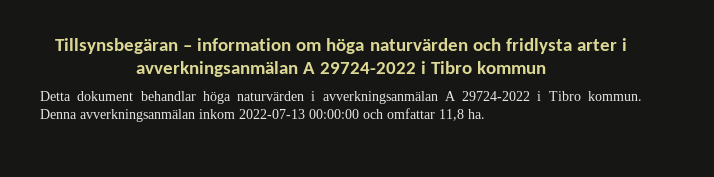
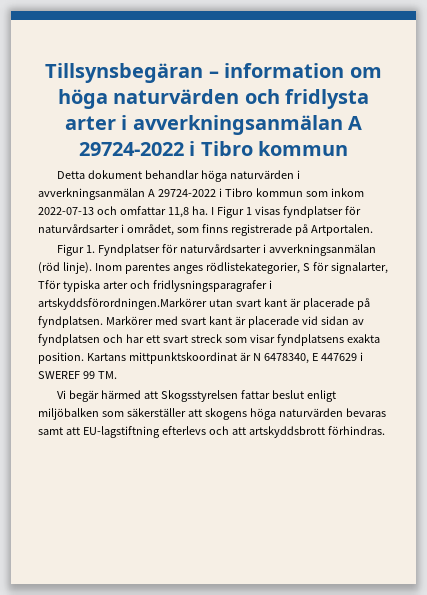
[587,91,642,101] [40,109,195,122] kommun. Denna avverkningsanmälan -> [255,188,328,197] kommun som
[309,109,359,119] 00:00:00 -> (94, 211) none
(485, 114) none -> [210,206,361,218] [38,224,373,236] [56,244,376,256] [38,262,388,274] [38,280,272,292] [38,298,370,310] [38,316,364,328] [38,334,380,346] [38,352,363,364] [38,371,117,379] [56,390,336,402] [38,408,386,420] [38,426,385,438] I Figur 1 visas fyndplatser för naturvårdsarter i området, som finns registrerade på Artportalen. // Figur 1. Fyndplatser för naturvårdsarter i avverkningsanmälan (röd linje). Inom parentes anges rödlistekategorier, S för signalarter, Tför typiska arter och fridlysningsparagrafer i artskyddsförordningen.Markörer utan svart kant är placerade på fyndplatsen. Markörer med svart kant är placerade vid sidan av fyndplatsen och har ett svart streck som visar fyndplatsens exakta position. Kartans mittpunktskoordinat är N 6478340, E 447629 i SWEREF 99 TM. // Vi begär härmed att Skogsstyrelsen fattar beslut enligt miljöbalken som säkerställer att skogens höga naturvärden bevaras samt att EU-lagstiftning efterlevs och att artskyddsbrott förhindras.

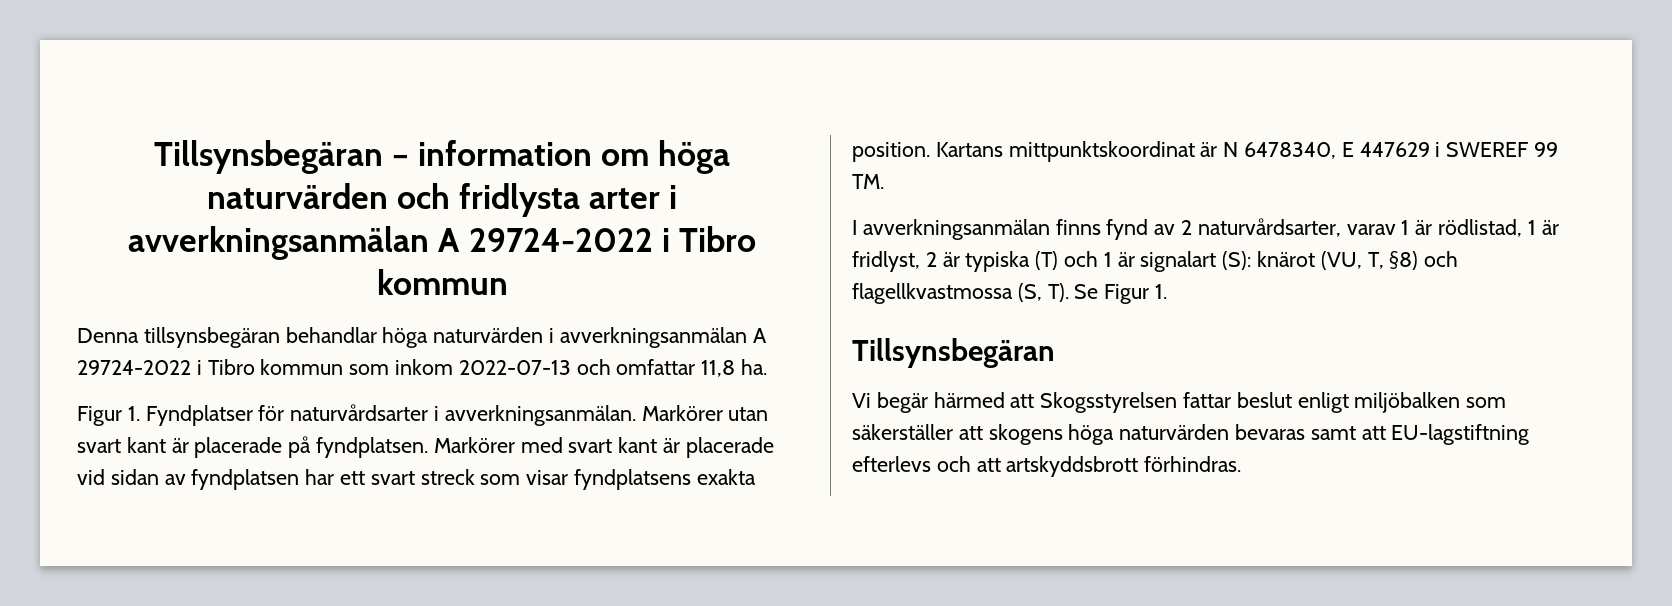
[56,170,142,179] Detta dokument -> [77,327,280,348] Denna tillsynsbegäran
[210,206,361,218] [38,224,373,236] I Figur 1 visas fyndplatser för naturvårdsarter i området, som finns registrerade på Artportalen. -> (768, 367) none
[268,244,376,256] [38,262,388,274] [38,280,272,292] [38,298,207,310] avverkningsanmälan (röd linje). Inom parentes anges rödlistekategorier, S för signalarter, Tför typiska arter och fridlysningsparagrafer i artskyddsförordningen.Markörer -> [444,405,723,426] avverkningsanmälan. Markörer
[102,334,123,343] och -> (300, 479) none
(117, 375) none -> [852,218,1559,240] [852,251,1459,272] [852,283,1168,304] [852,338,1055,368] // I avverkningsanmälan finns fynd av 2 naturvårdsarter, varav 1 är rödlistad, 1 är fridlyst, 2 är typiska (T) och 1 är signalart (S): knärot (VU, T, §8) och flagellkvastmossa (S, T). Se Figur 1. // Tillsynsbegäran

